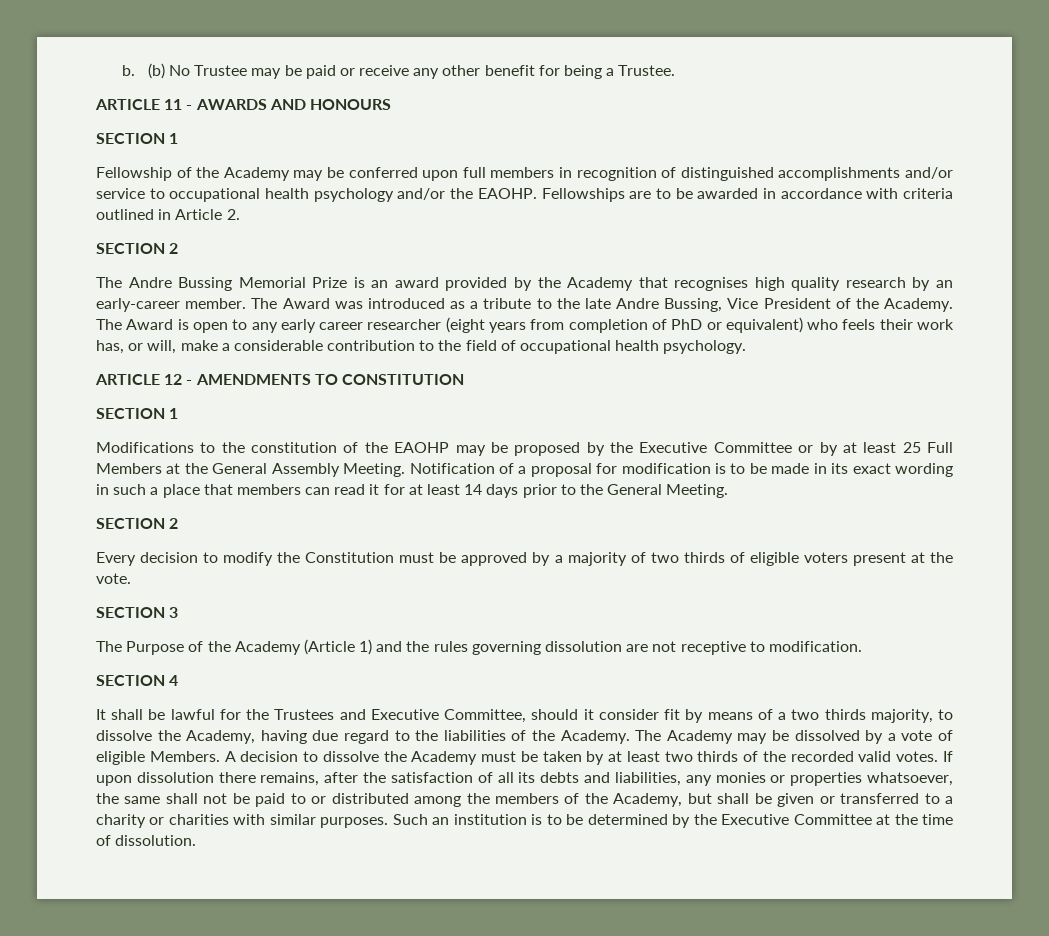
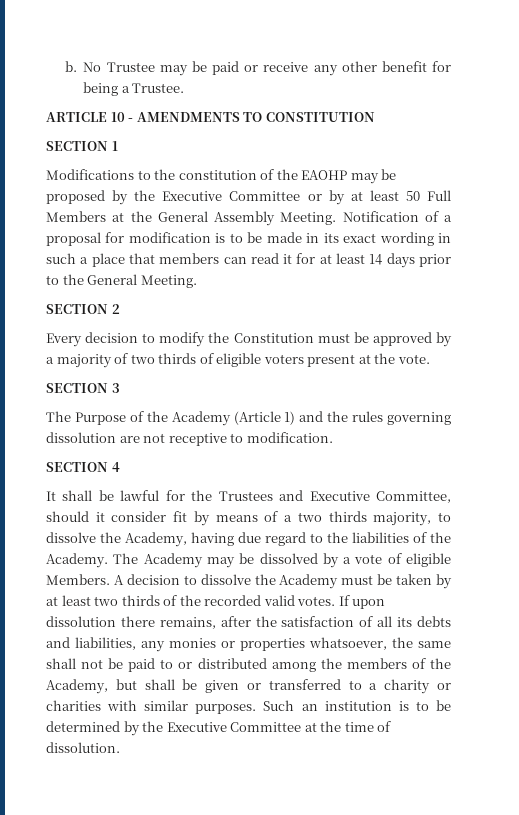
[147,63,165,79] (b) -> (77, 66) none
[164,99,391,110] [96,133,179,144] [96,167,954,181] [96,188,953,202] [96,209,240,220] [96,243,179,254] [96,277,953,291] [96,298,953,312] [96,317,954,333] [96,340,747,354] [95,374,183,385] 11 - AWARDS AND HONOURS // SECTION 1 // Fellowship of the Academy may be conferred upon full members in recognition of distinguished accomplishments and/or service to occupational health psychology and/or the EAOHP. Fellowships are to be awarded in accordance with criteria outlined in Article 2. // SECTION 2 // The Andre Bussing Memorial Prize is an award provided by the Academy that recognises high quality research by an early-career member. The Award was introduced as a tribute to the late Andre Bussing, Vice President of the Academy. The Award is open to any early career researcher (eight years from completion of PhD or equivalent) who feels their work has, or will, make a considerable contribution to the field of occupational health psychology. // ARTICLE 12 -> [110,112,125,122] 10
[902,442,921,453] 25 -> [405,191,420,201] 50

